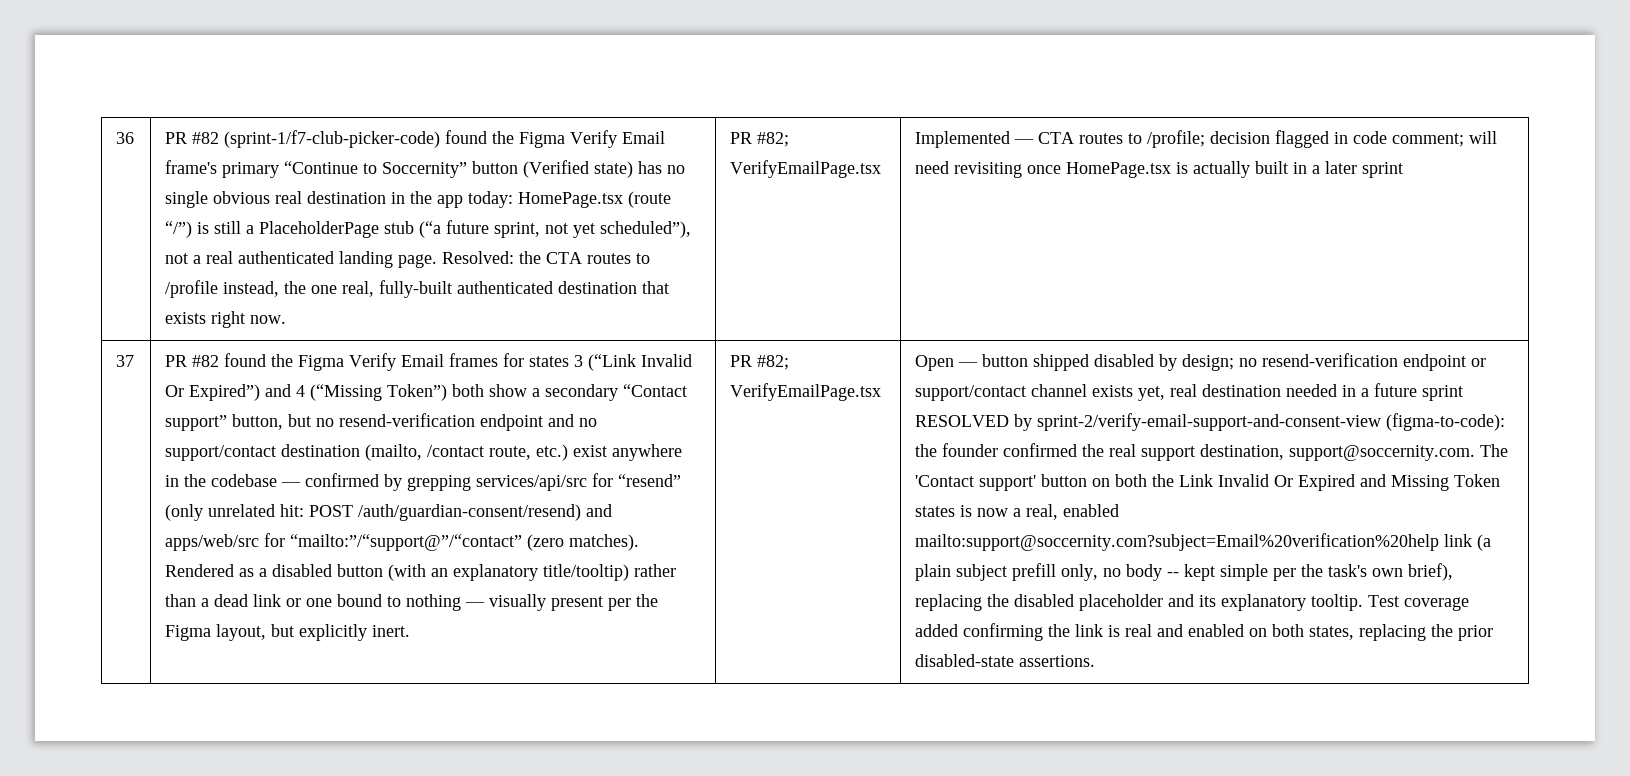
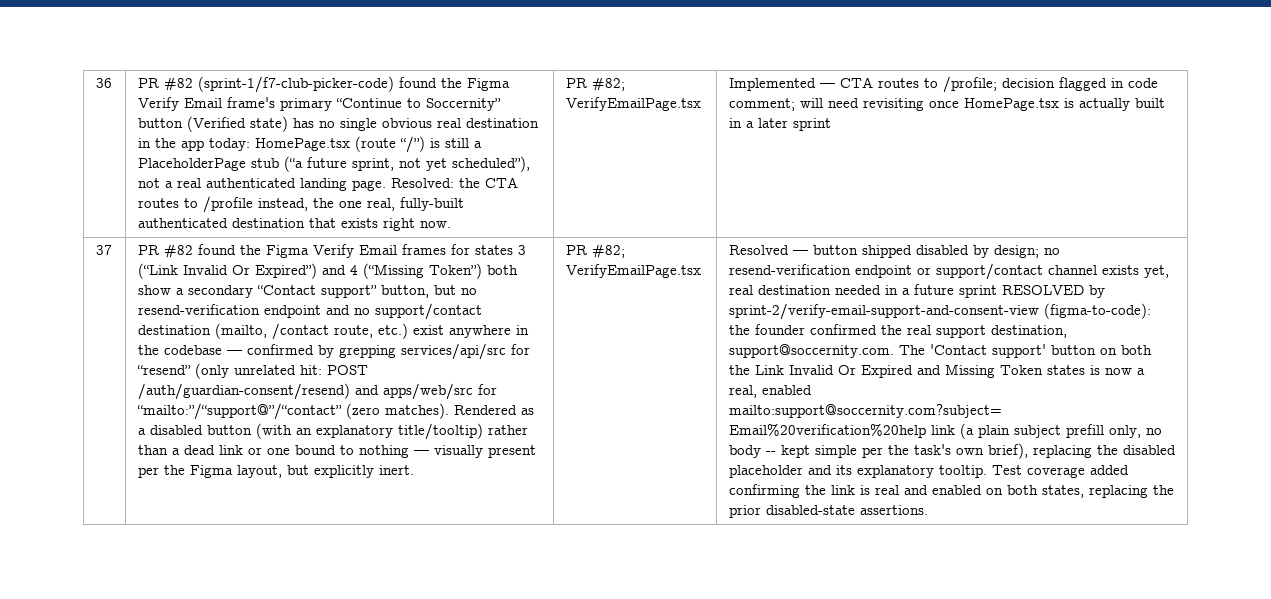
[915,355,955,371] Open -> [728,245,789,255] Resolved

